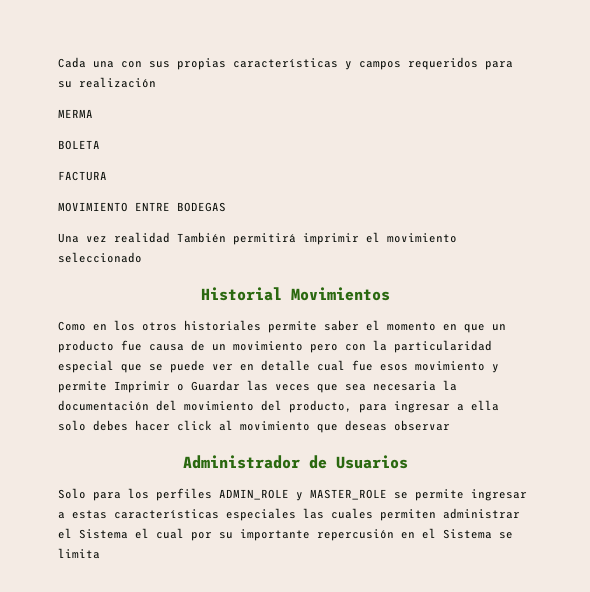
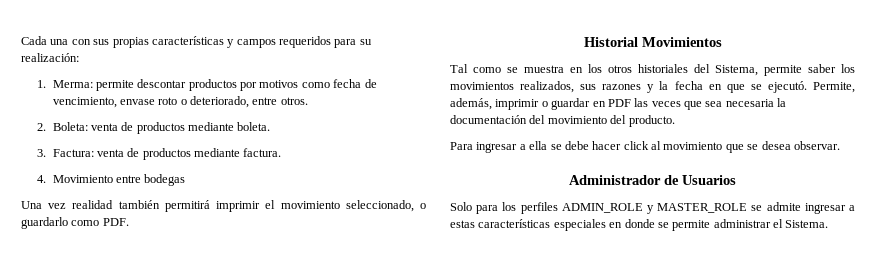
[79,77,156,88] [58,109,93,118] [58,140,100,150] [58,171,107,181] [58,202,226,212] realización // MERMA // BOLETA // FACTURA // MOVIMIENTO ENTRE BODEGAS -> [21,53,79,62] [36,79,377,91] [52,96,308,108] [36,122,271,134] [36,148,282,160] [36,174,186,186] realización: // 1. Merma: permite descontar productos por motivos como fecha de vencimiento, envase roto o deteriorado, entre otros. // 2. Boleta: venta de productos mediante boleta. // 3. Factura: venta de productos mediante factura. // 4. Movimiento entre bodegas
[177,232,226,243] También -> [118,200,160,209] también
[58,252,142,263] [200,287,390,301] [58,320,506,333] [58,340,492,353] [58,360,499,373] [58,380,240,393] seleccionado // Historial Movimientos // Como en los otros historiales permite saber el momento en que un producto fue causa de un movimiento pero con la particularidad especial que se puede ver en detalle cual fue esos movimiento y permite Imprimir o Guardar -> [345,200,427,212] [21,217,129,229] [583,37,722,47] [450,64,855,76] [450,81,855,93] [450,98,631,110] seleccionado, o guardarlo como PDF. // Historial Movimientos // Tal como se muestra en los otros historiales del Sistema, permite saber los movimientos realizados, sus razones y la fecha en que se ejecutó. Permite, además, imprimir o guardar en PDF
[289,400,387,413] producto, para -> [628,115,675,127] [450,142,473,150] producto. // Para
[58,420,128,431] solo debes -> [550,141,589,150] se debe
[345,420,450,431] deseas observar -> [747,141,840,150] se desea observar.
[415,489,464,501] permite -> [766,202,801,211] admite
[303,508,520,521] [58,528,513,541] [58,548,100,559] las cuales permiten administrar el Sistema el cual por su importante repercusión en el Sistema se limita -> [609,219,829,231] en donde se permite administrar el Sistema.

